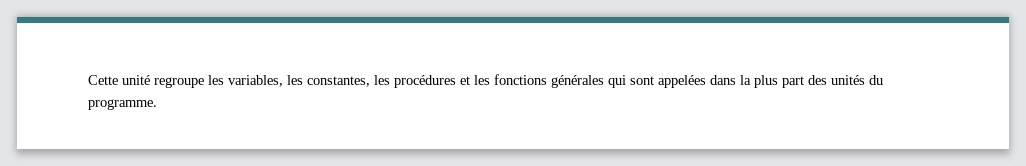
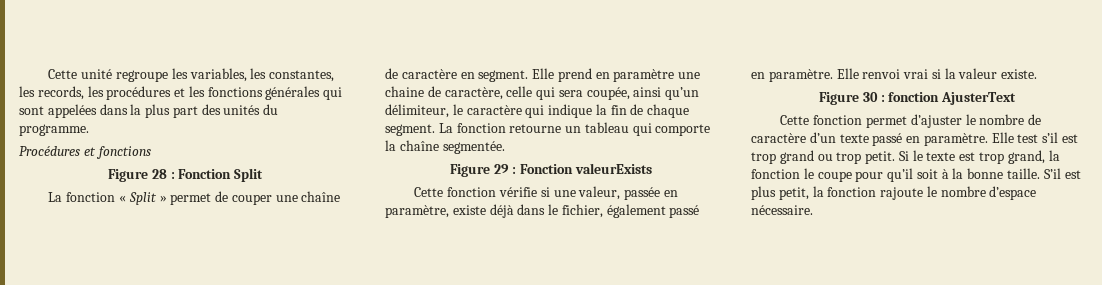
(390, 80) none -> [37,86,104,100] records, les
(157, 104) none -> [19,146,151,159] [107,168,264,182] [48,191,341,205] [385,68,701,82] [385,86,700,100] [385,104,690,118] [385,122,711,136] [385,140,505,154] [450,163,652,177] [414,186,678,200] [385,204,700,218] [751,68,1038,82] [818,92,1017,105] [780,114,1042,128] [751,132,1079,146] [751,150,1060,164] [751,168,1081,182] [751,186,1037,200] [751,205,813,215] // Procédures et fonctions // Figure 28 : Fonction Split // La fonction « Split » permet de couper une chaîne de caractère en segment. Elle prend en paramètre une chaine de caractère, celle qui sera coupée, ainsi qu’un délimiteur, le caractère qui indique la fin de chaque segment. La fonction retourne un tableau qui comporte la chaîne segmentée. // Figure 29 : Fonction valeurExists // Cette fonction vérifie si une valeur, passée en paramètre, existe déjà dans le fichier, également passé en paramètre. Elle renvoi vrai si la valeur existe. // Figure 30 : fonction AjusterText // Cette fonction permet d’ajuster le nombre de caractère d’un texte passé en paramètre. Elle test s’il est trop grand ou trop petit. Si le texte est trop grand, la fonction le coupe pour qu’il soit à la bonne taille. S’il est plus petit, la fonction rajoute le nombre d’espace nécessaire.

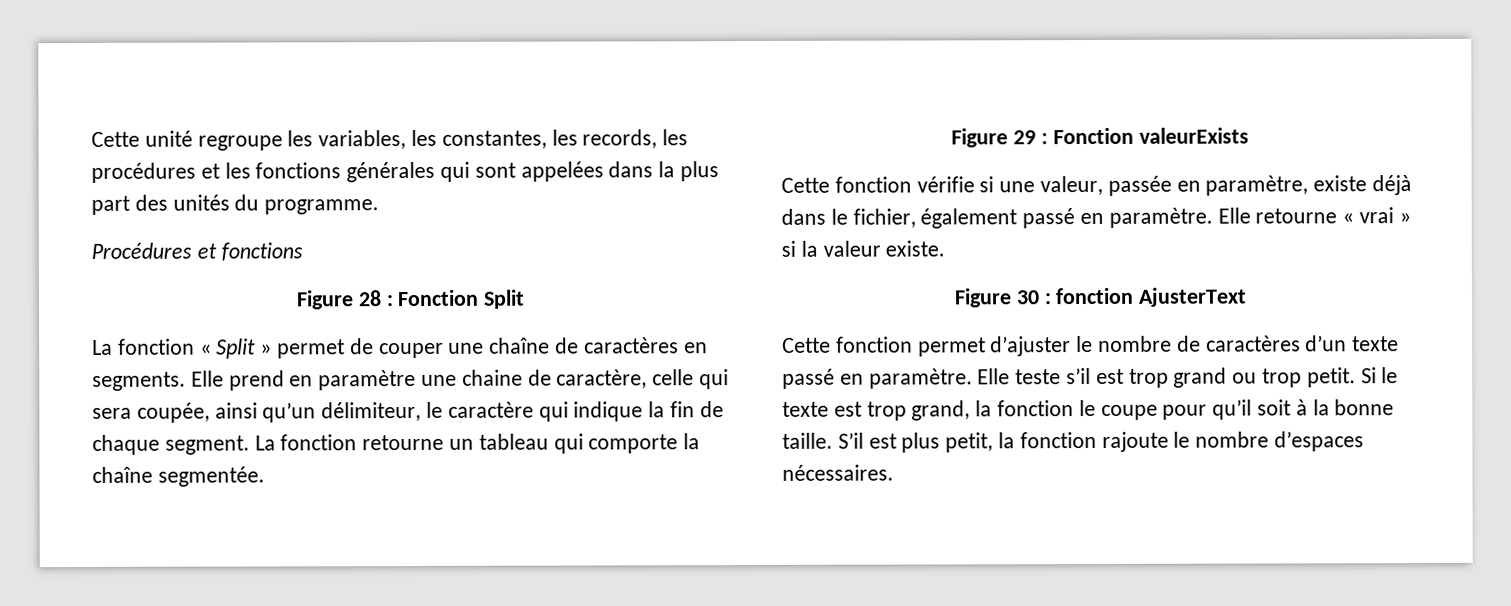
[401,69,529,82] caractère en segment. -> [583,337,708,354] [92,371,186,391] caractères en segments.
[862,69,929,79] renvoi vrai -> [1255,207,1411,224] retourne « vrai »
[751,133,806,143] caractère -> [1205,335,1301,352] caractères
[1017,134,1039,143] test -> [1015,369,1062,385] teste
[989,186,1037,200] [751,205,813,215] d’espace nécessaire. -> [1274,431,1365,452] [782,464,894,481] d’espaces nécessaires.

